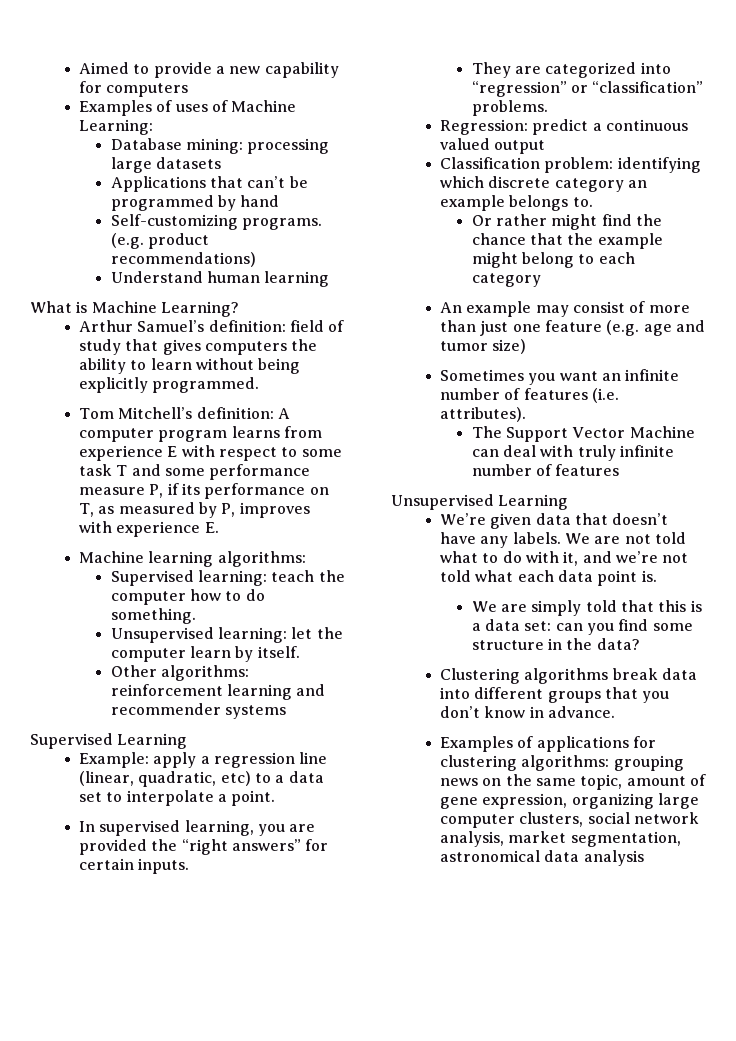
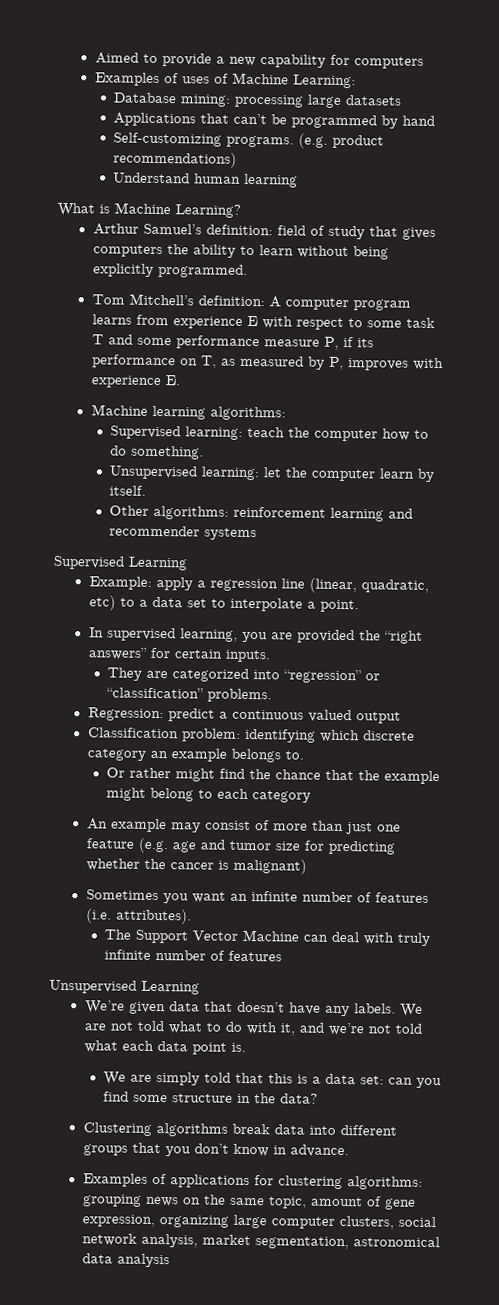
[492,339,527,354] size) -> [274,840,395,855] [85,858,307,875] size for predicting whether the cancer is malignant)

